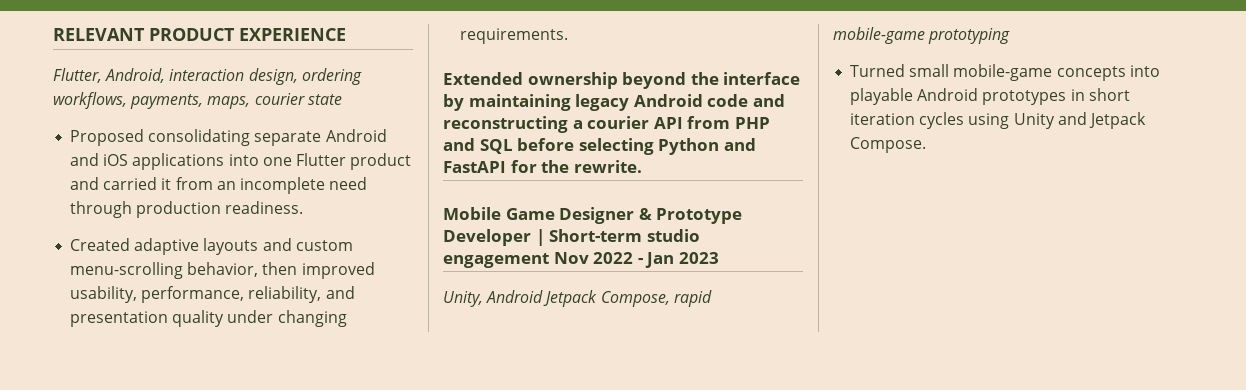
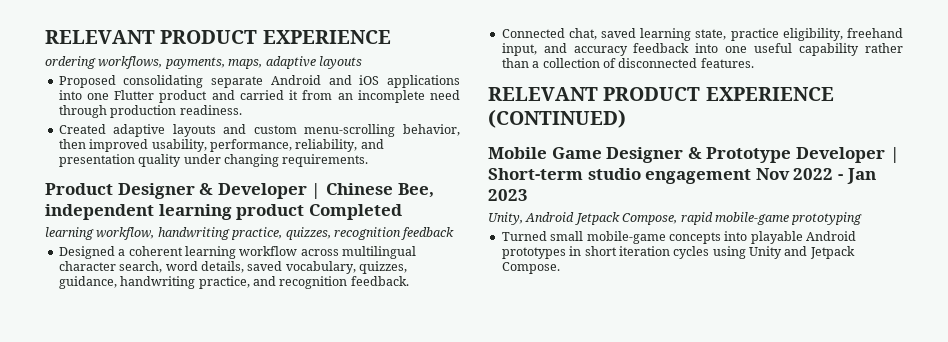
[53,68,298,85] Flutter, Android, interaction design, -> (391, 37) none
[254,93,342,105] courier state -> [265,56,362,69] adaptive layouts
[443,72,801,89] [443,94,785,111] [443,116,770,133] [443,138,756,155] [443,160,642,173] Extended ownership beyond the interface by maintaining legacy Android code and reconstructing a courier API from PHP and SQL before selecting Python and FastAPI for the rewrite. -> [45,183,434,199] [45,204,402,220] [45,227,455,240] [58,246,416,259] [58,261,407,274] [58,276,409,289] [501,28,903,41] [501,43,903,56] [501,58,754,68] [488,87,834,101] [488,109,626,128] Product Designer & Developer | Chinese Bee, independent learning product Completed // learning workflow, handwriting practice, quizzes, recognition feedback // Designed a coherent learning workflow across multilingual character search, word details, saved vocabulary, quizzes, guidance, handwriting practice, and recognition feedback. // Connected chat, saved learning state, practice eligibility, freehand input, and accuracy feedback into one useful capability rather than a collection of disconnected features. // RELEVANT PRODUCT EXPERIENCE (CONTINUED)

